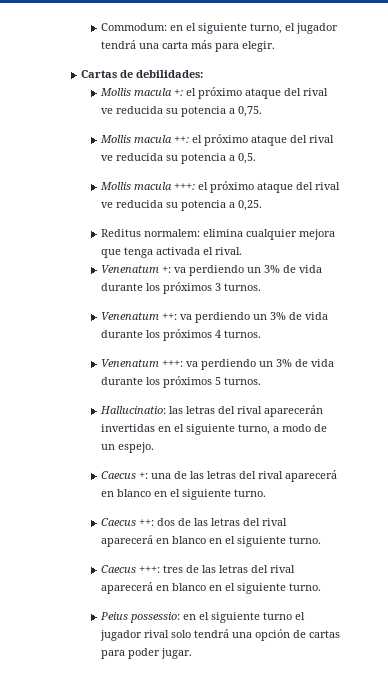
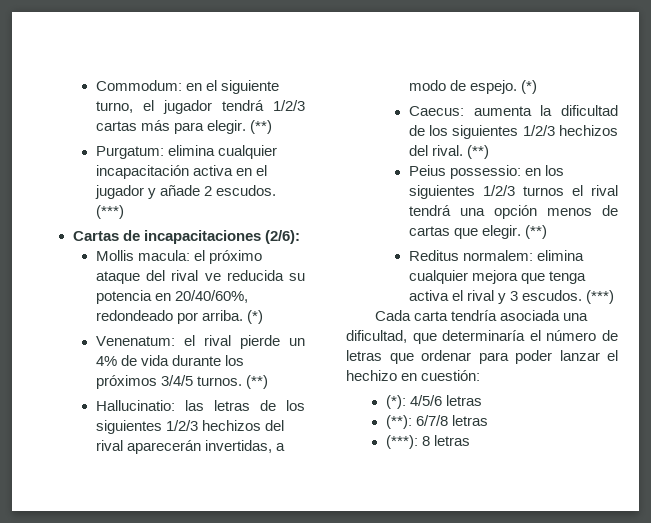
[138,41,188,49] una carta -> [273,100,305,111] [95,121,137,131] 1/2/3 cartas
(275, 46) none -> [250,120,273,134] [95,145,278,159] [95,165,268,179] [94,185,277,199] [95,205,124,219] (**) // Purgatum: elimina cualquier incapacitación activa en el jugador y añade 2 escudos. (***)
[135,70,203,78] [99,87,328,99] [100,106,262,117] [99,134,334,146] [100,153,256,164] [99,181,340,193] [100,200,262,211] debilidades: // Mollis macula +: el próximo ataque del rival ve reducida su potencia a 0,75. // Mollis macula ++: el próximo ataque del rival ve reducida su potencia a 0,5. // Mollis macula +++: el próximo ataque del rival ve reducida su potencia a 0,25. -> [143,230,300,244] [95,250,263,264] [95,270,305,284] [95,290,249,304] [95,310,264,324] [95,335,305,349] [95,355,245,366] [95,375,269,389] [95,400,305,411] [95,420,285,434] [95,440,286,454] [408,80,538,94] [408,105,618,116] [408,125,618,139] [408,145,490,159] [408,165,565,179] [408,185,618,199] [408,205,618,219] [408,225,548,239] incapacitaciones (2/6): // Mollis macula: el próximo ataque del rival ve reducida su potencia en 20/40/60%, redondeado por arriba. (*) // Venenatum: el rival pierde un 4% de vida durante los próximos 3/4/5 turnos. (**) // Hallucinatio: las letras de los siguientes 1/2/3 hechizos del rival aparecerán invertidas, a modo de espejo. (*) // Caecus: aumenta la dificultad de los siguientes 1/2/3 hechizos del rival. (**) // Peius possessio: en los siguientes 1/2/3 turnos el rival tendrá una opción menos de cartas que elegir. (**)
[155,247,242,255] [100,265,322,276] [100,282,261,294] [100,312,328,323] [100,329,261,341] [100,359,334,370] [100,376,261,388] [99,405,323,417] [100,424,327,435] [100,442,154,453] [100,470,337,482] [100,489,266,500] [100,518,287,526] [100,535,321,547] [100,565,295,573] [100,582,321,594] [99,612,305,623] [99,629,340,641] [100,648,192,659] activada el rival. // Venenatum +: va perdiendo un 3% de vida durante los próximos 3 turnos. // Venenatum ++: va perdiendo un 3% de vida durante los próximos 4 turnos. // Venenatum +++: va perdiendo un 3% de vida durante los próximos 5 turnos. // Hallucinatio: las letras del rival aparecerán invertidas en el siguiente turno, a modo de un espejo. // Caecus +: una de las letras del rival aparecerá en blanco en el siguiente turno. // Caecus ++: dos de las letras del rival aparecerá en blanco en el siguiente turno. // Caecus +++: tres de las letras del rival aparecerá en blanco en el siguiente turno. // Peius possessio: en el siguiente turno el jugador rival solo tendrá una opción de cartas para poder jugar. -> [408,290,615,304] [374,310,588,321] [346,330,618,344] [346,350,618,364] [346,370,481,381] [385,395,482,409] [385,415,488,429] [385,435,470,449] activa el rival y 3 escudos. (***) // Cada carta tendría asociada una dificultad, que determinaría el número de letras que ordenar para poder lanzar el hechizo en cuestión: // (*): 4/5/6 letras // (**): 6/7/8 letras // (***): 8 letras

